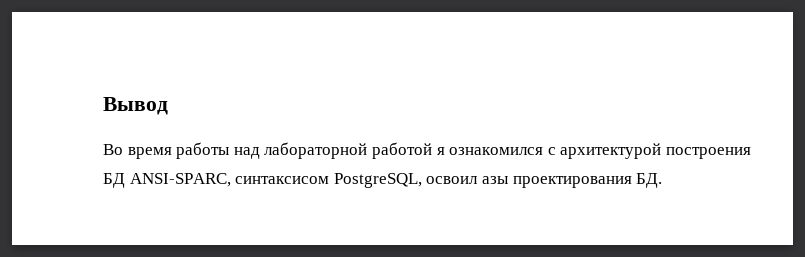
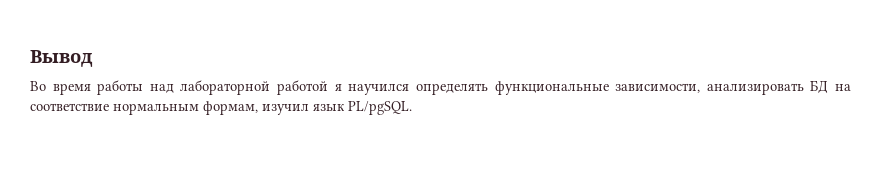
[449,143,751,159] [103,173,663,188] ознакомился с архитектурой построения БД ANSI-SPARC, синтаксисом PostgreSQL, освоил азы проектирования БД. -> [348,80,852,95] [30,101,412,115] научился определять функциональные зависимости, анализировать БД на соответствие нормальным формам, изучил язык PL/pgSQL.

